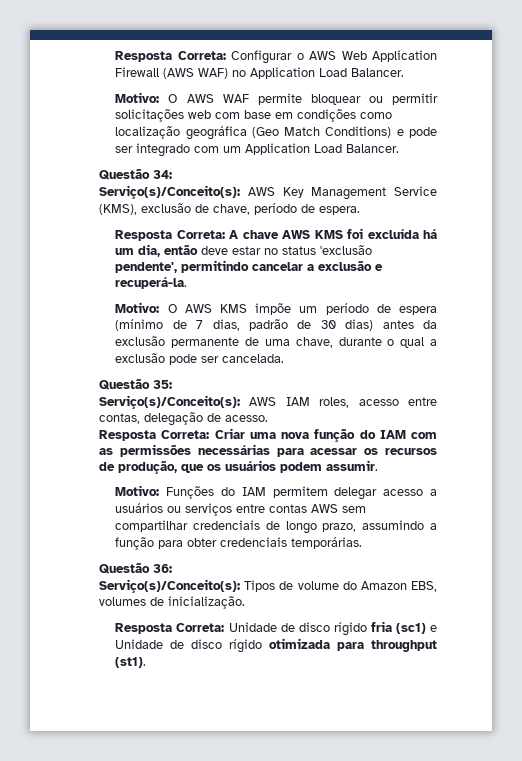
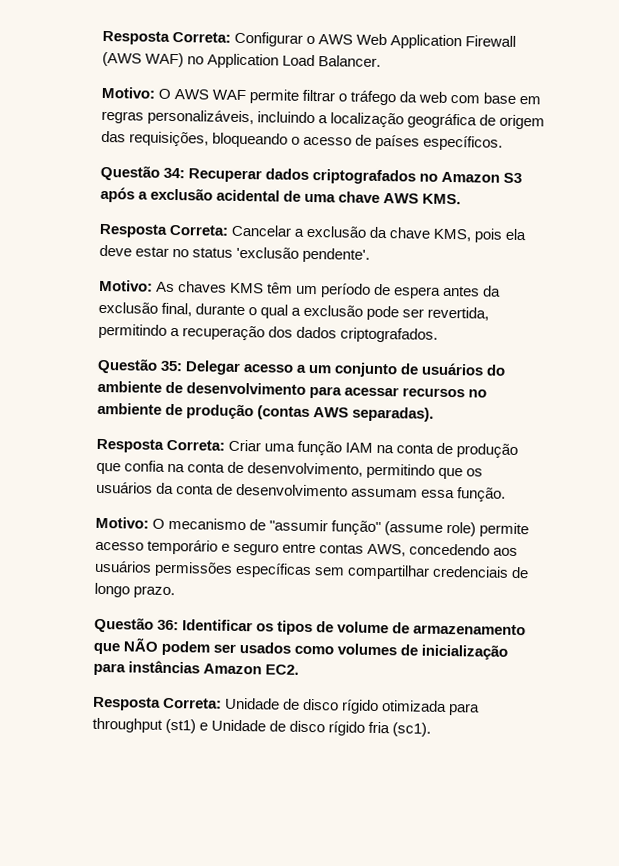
[310,93,438,105] [115,109,393,122] [115,126,437,140] [115,143,400,157] [99,169,172,180] [99,185,437,200] [99,203,360,215] [115,228,437,241] [115,244,199,257] bloquear ou permitir solicitações web com base em condições como localização geográfica (Geo Match Conditions) e pode ser integrado com um Application Load Balancer. // Questão 34: // Serviço(s)/Conceito(s): AWS Key Management Service (KMS), exclusão de chave, período de espera. // Resposta Correta: A chave AWS KMS foi excluída há um dia, então -> [302,89,542,106] [100,109,546,130] [100,130,504,151] [99,164,523,185] [99,186,462,205] [98,223,527,243] filtrar o tráfego da web com base em regras personalizáveis, incluindo a localização geográfica de origem das requisições, bloqueando o acesso de países específicos. // Questão 34: Recuperar dados criptografados no Amazon S3 após a exclusão acidental de uma chave AWS KMS. // Resposta Correta: Cancelar a exclusão da chave KMS, pois ela
[115,260,384,273] [115,277,188,289] [115,302,437,315] [115,319,437,331] [115,336,333,348] pendente', permitindo cancelar a exclusão e recuperá-la. // Motivo: O AWS KMS impõe um período de espera (mínimo de 7 dias, padrão de 30 dias) antes da exclusão permanente de uma chave, -> [302,247,371,263] [98,279,502,299] [97,301,192,317] pendente'. // Motivo: As chaves KMS têm um período de espera antes da exclusão final,
[222,354,285,363] [99,379,172,390] [99,395,437,409] [99,412,268,426] [99,428,437,442] [99,444,437,457] [99,460,378,474] [115,485,437,500] [115,503,339,516] cancelada. // Questão 35: // Serviço(s)/Conceito(s): AWS IAM roles, acesso entre contas, delegação de acesso. // Resposta Correta: Criar uma nova função do IAM com as permissões necessárias para acessar os recursos de produção, que os usuários podem assumir. // Motivo: Funções do IAM permitem delegar acesso a usuários ou serviços entre contas AWS -> [427,306,490,321] [97,323,439,343] [96,357,507,378] [96,380,488,399] [96,402,435,422] [95,438,519,459] [95,460,484,480] [95,481,507,502] [94,516,530,538] [94,539,519,557] [93,560,312,579] revertida, permitindo a recuperação dos dados criptografados. // Questão 35: Delegar acesso a um conjunto de usuários do ambiente de desenvolvimento para acessar recursos no ambiente de produção (contas AWS separadas). // Resposta Correta: Criar uma função IAM na conta de produção que confia na conta de desenvolvimento, permitindo que os usuários da conta de desenvolvimento assumam essa função. // Motivo: O mecanismo de "assumir função" (assume role) permite acesso temporário e seguro entre contas AWS, concedendo aos usuários permissões específicas
[322,520,437,532] [115,537,363,550] [99,563,172,574] [99,579,437,593] [99,596,245,609] prazo, assumindo a função para obter credenciais temporárias. // Questão 36: // Serviço(s)/Conceito(s): Tipos de volume do Amazon EBS, volumes de inicialização. -> [132,585,175,599] [93,616,527,636] [92,637,509,660] [92,660,299,676] prazo. // Questão 36: Identificar os tipos de volume de armazenamento que NÃO podem ser usados como volumes de inicialização para instâncias Amazon EC2.
[370,621,426,634] fria (sc1) -> [381,700,481,716] [91,717,196,734] otimizada para throughput (st1)
[269,638,437,652] [115,657,147,668] otimizada para throughput (st1). -> [368,721,432,737] fria (sc1).

